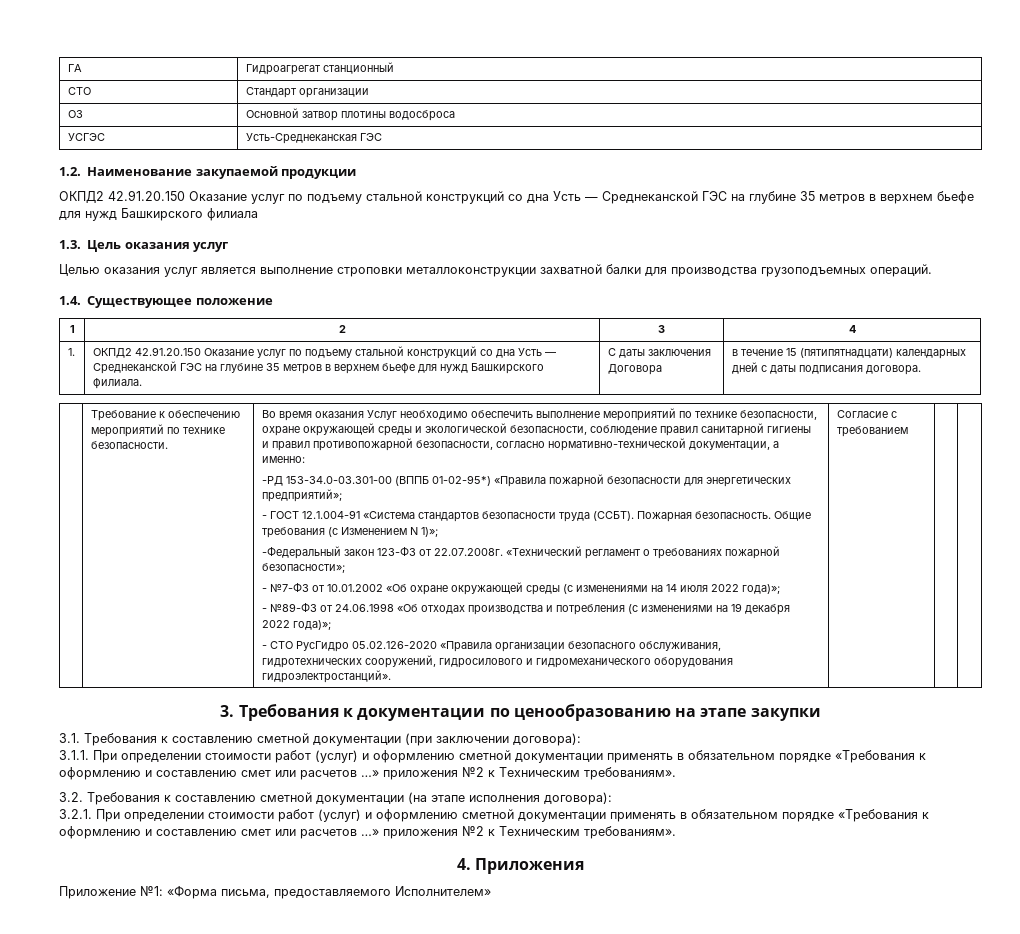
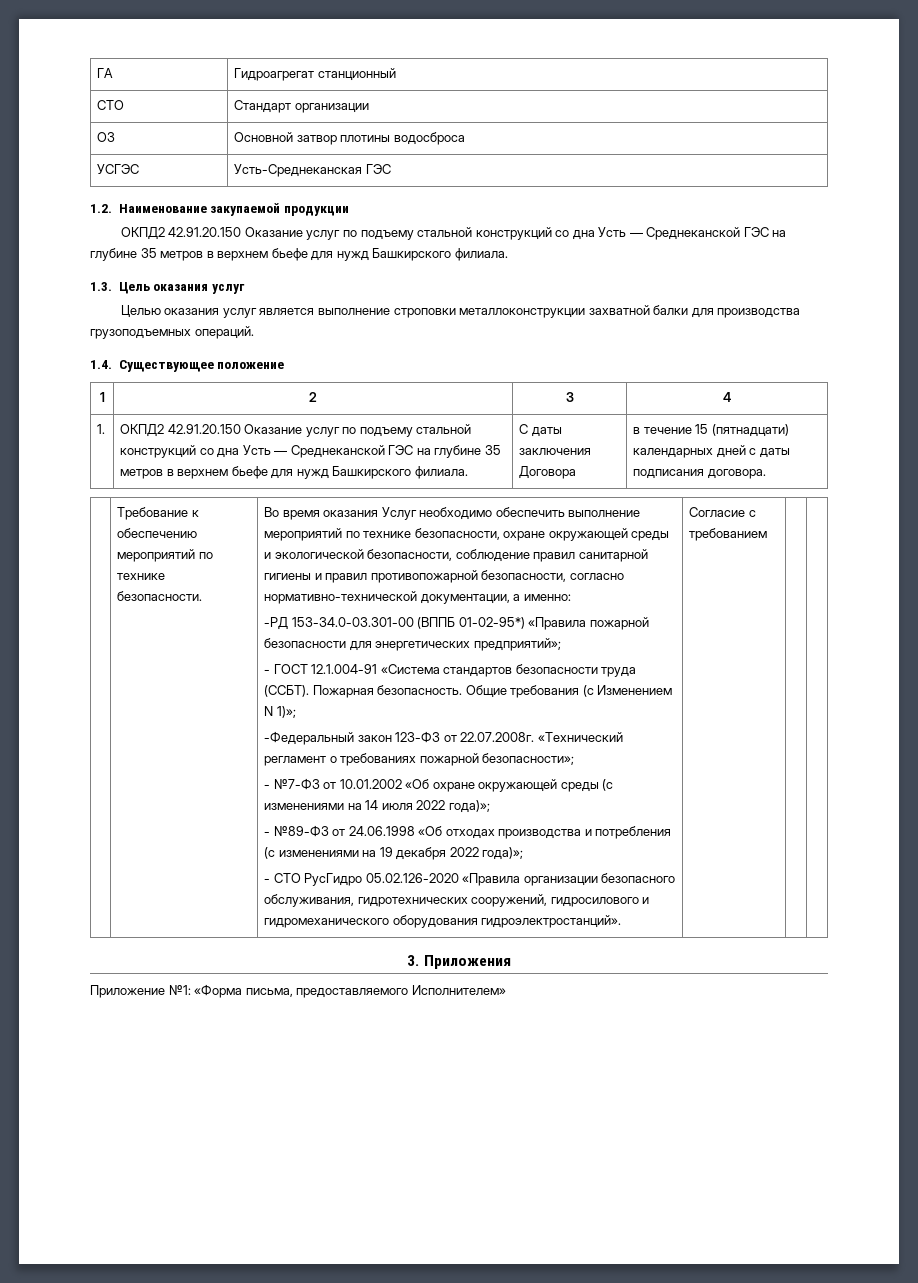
[207,208,258,221] филиала -> [454,248,508,261] филиала.
[799,348,893,358] (пятипятнадцати) -> [711,424,789,437] (пятнадцати)
[238,704,821,721] [59,733,581,746] [59,750,926,763] [59,767,676,780] [59,792,612,805] [59,809,929,822] [59,826,676,839] [456,858,471,870] Требования к документации по ценообразованию на этапе закупки // 3.1. Требования к составлению сметной документации (при заключении договора): // 3.1.1. При определении стоимости работ (услуг) и оформлению сметной документации применять в обязательном порядке «Требования к оформлению и составлению смет или расчетов …» приложения №2 к Техническим требованиям». // 3.2. Требования к составлению сметной документации (на этапе исполнения договора): // 3.2.1. При определении стоимости работ (услуг) и оформлению сметной документации применять в обязательном порядке «Требования к оформлению и составлению смет или расчетов …» приложения №2 к Техническим требованиям». // 4. -> (420, 960) none

